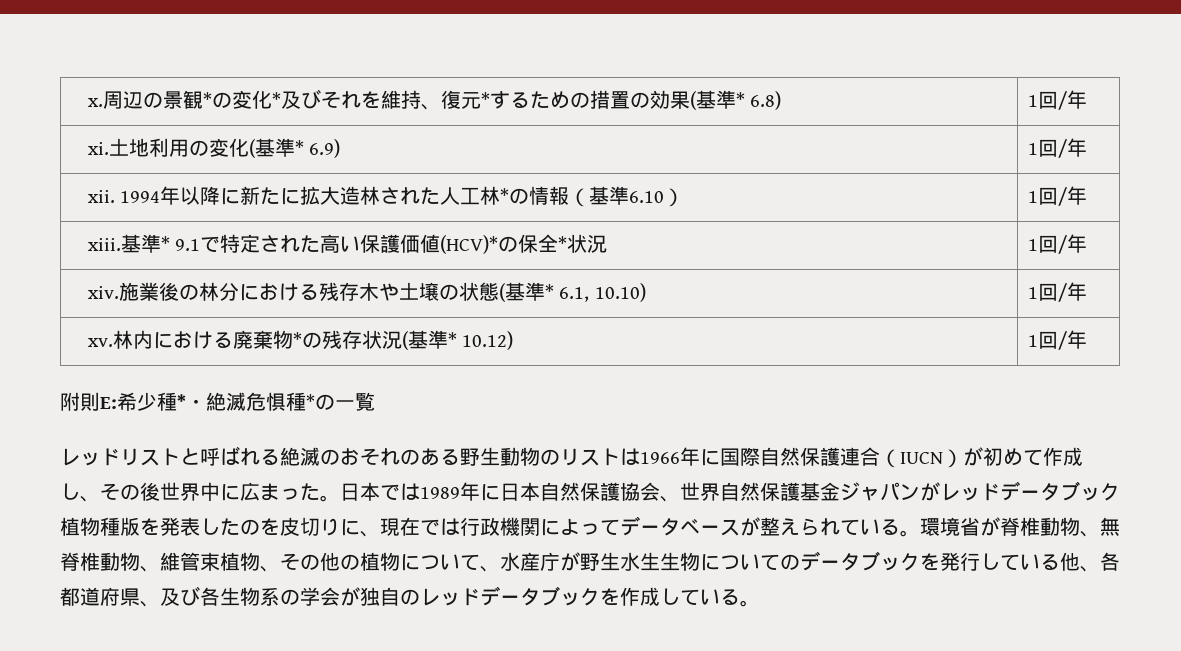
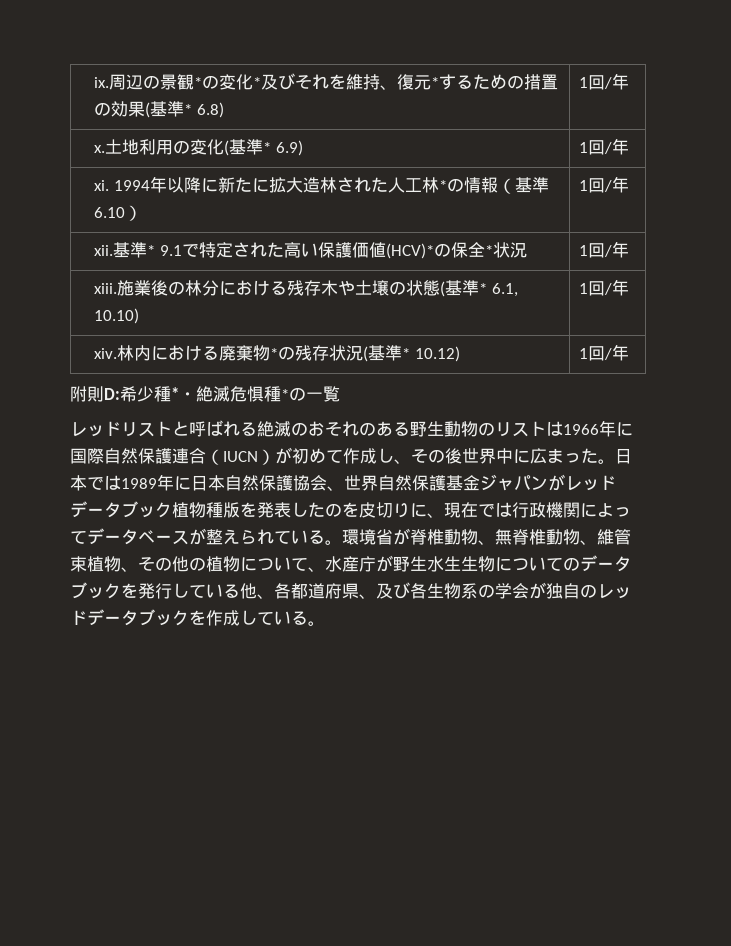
[88,98,104,107] x. -> [94,77,110,88] ix.
[88,142,110,155] xi. -> [94,145,106,153] x.
[88,190,116,203] xii. -> [94,180,110,191] xi.
[88,238,122,251] xiii. -> [94,245,114,256] xii.
[88,286,120,299] xiv. -> [94,283,118,294] xiii.
[88,338,114,347] xv. -> [94,348,118,359] xiv.
[100,397,117,409] E: -> [104,388,120,400] D:

